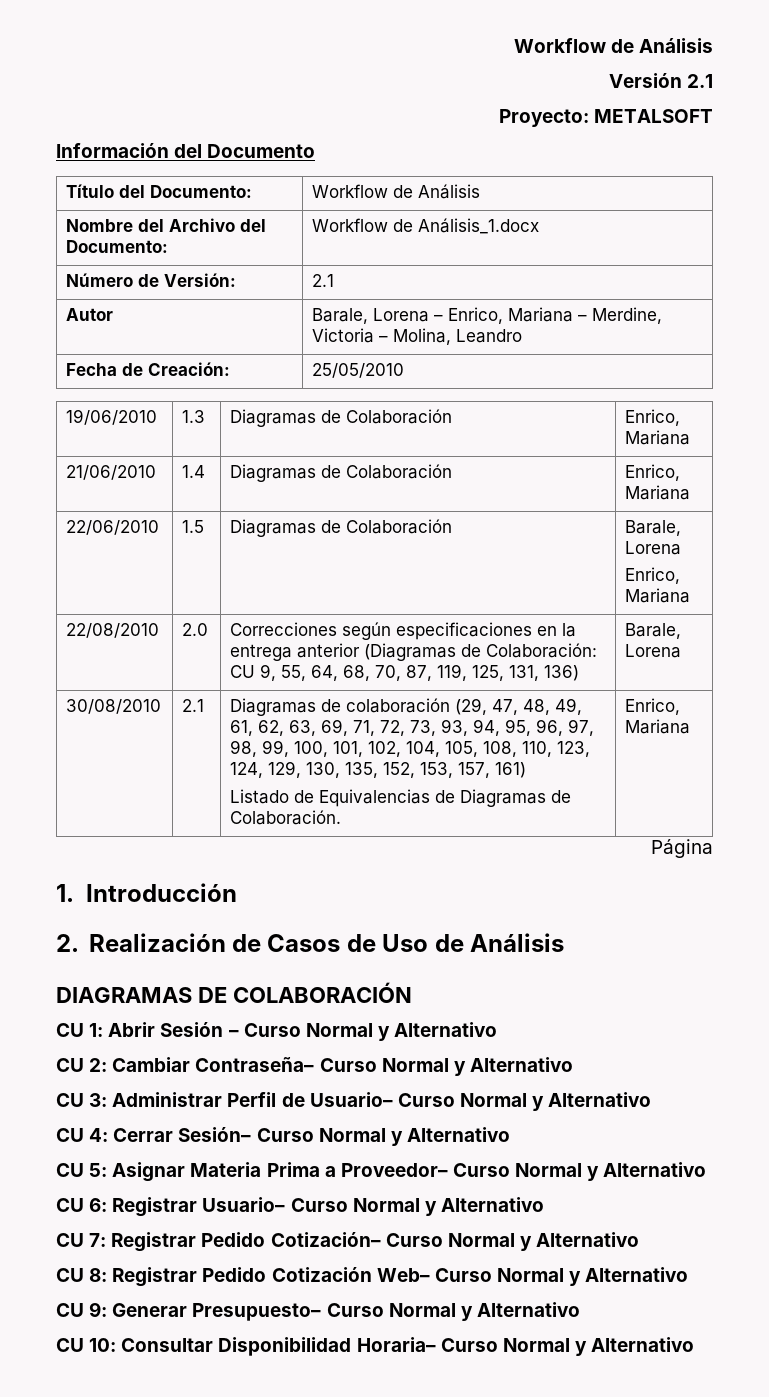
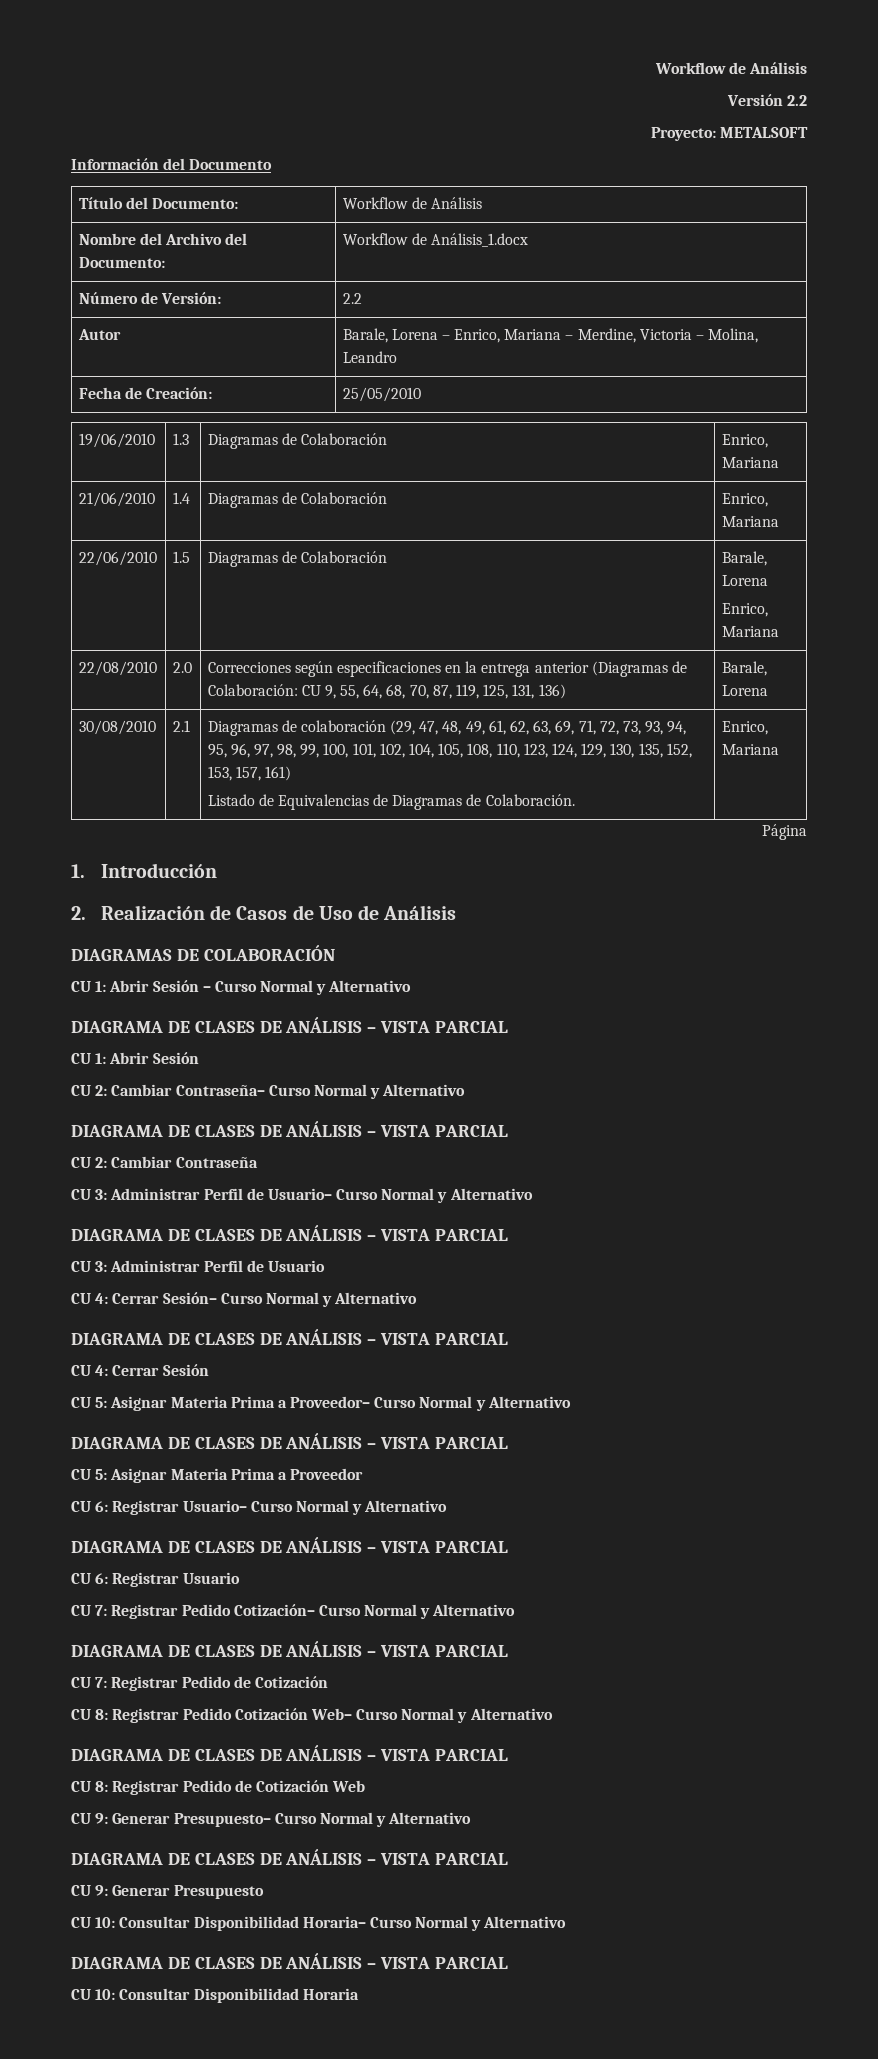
[687,74,713,88] 2.1 -> [787,95,807,106] 2.2
[312,274,335,287] 2.1 -> [342,293,362,304] 2.2
(498, 1029) none -> [71,1017,509,1033] [71,1052,199,1064] // DIAGRAMA DE CLASES DE ANÁLISIS – VISTA PARCIAL // CU 1: Abrir Sesión
(573, 1064) none -> [71,1121,509,1137] [71,1156,258,1168] // DIAGRAMA DE CLASES DE ANÁLISIS – VISTA PARCIAL // CU 2: Cambiar Contraseña
(652, 1099) none -> [71,1225,509,1241] [71,1260,325,1272] // DIAGRAMA DE CLASES DE ANÁLISIS – VISTA PARCIAL // CU 3: Administrar Perfil de Usuario
(510, 1134) none -> [71,1329,509,1345] [71,1364,209,1376] // DIAGRAMA DE CLASES DE ANÁLISIS – VISTA PARCIAL // CU 4: Cerrar Sesión
(707, 1169) none -> [71,1433,509,1449] [71,1468,364,1483] // DIAGRAMA DE CLASES DE ANÁLISIS – VISTA PARCIAL // CU 5: Asignar Materia Prima a Proveedor
(544, 1204) none -> [71,1537,509,1553] [71,1572,240,1587] // DIAGRAMA DE CLASES DE ANÁLISIS – VISTA PARCIAL // CU 6: Registrar Usuario
(640, 1239) none -> [71,1641,509,1657] [71,1676,328,1691] // DIAGRAMA DE CLASES DE ANÁLISIS – VISTA PARCIAL // CU 7: Registrar Pedido de Cotización
(689, 1274) none -> [71,1745,509,1761] [71,1780,366,1795] // DIAGRAMA DE CLASES DE ANÁLISIS – VISTA PARCIAL // CU 8: Registrar Pedido de Cotización Web
(580, 1309) none -> [71,1849,509,1865] [71,1885,264,1899] // DIAGRAMA DE CLASES DE ANÁLISIS – VISTA PARCIAL // CU 9: Generar Presupuesto
(695, 1344) none -> [71,1953,509,1969] [71,1988,359,2003] // DIAGRAMA DE CLASES DE ANÁLISIS – VISTA PARCIAL // CU 10: Consultar Disponibilidad Horaria

